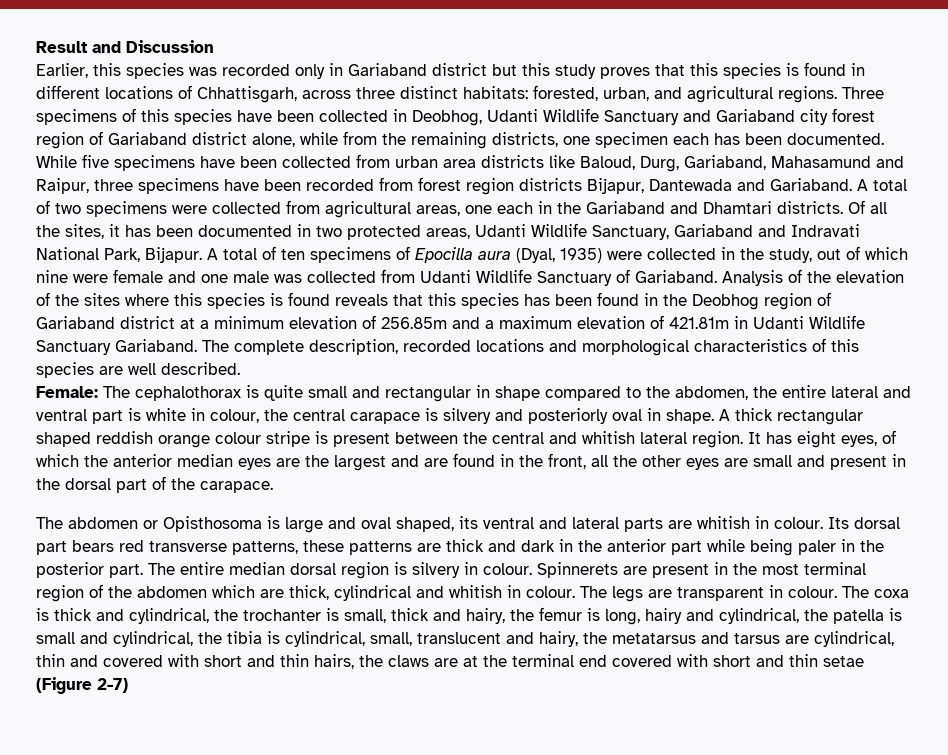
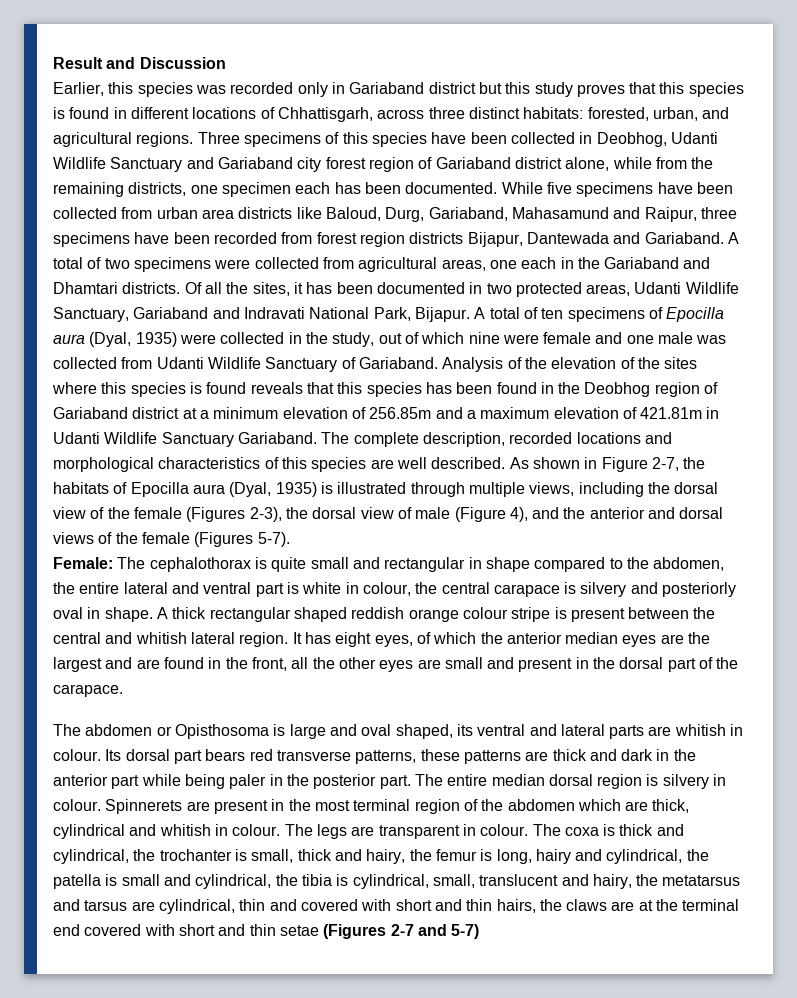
(240, 368) none -> [509,457,706,472] [53,482,719,497] [53,507,724,522] [53,532,290,547] As shown in Figure 2-7, the habitats of Epocilla aura (Dyal, 1935) is illustrated through multiple views, including the dorsal view of the female (Figures 2-3), the dorsal view of male (Figure 4), and the anterior and dorsal views of the female (Figures 5-7).
[36,677,128,694] (Figure 2-7) -> [323,924,480,939] (Figures 2-7 and 5-7)

